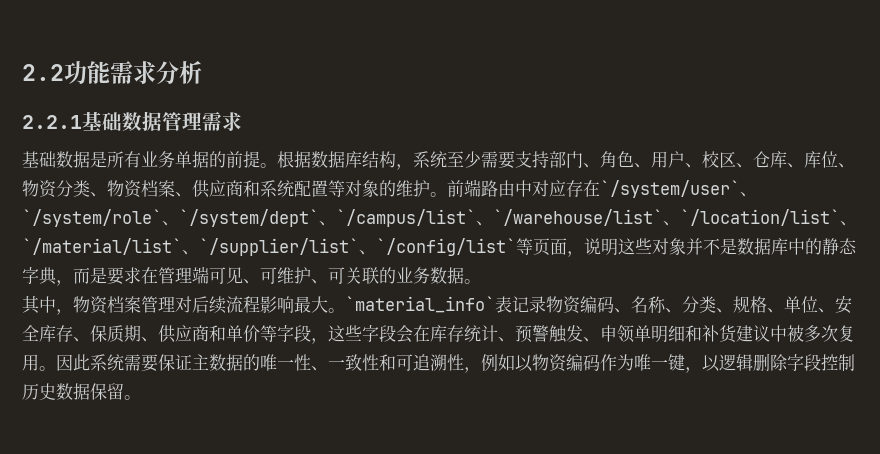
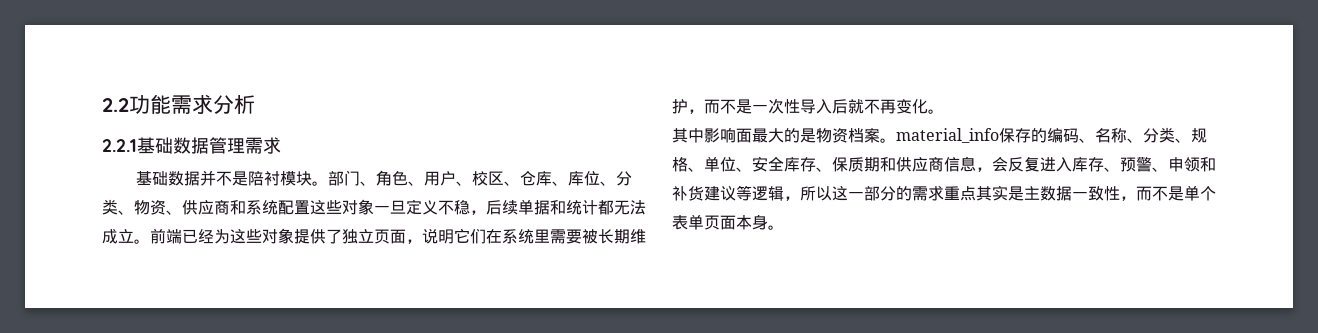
[90,151,549,170] 是所有业务单据的前提。根据数据库结构，系统至少需要支持 -> [200,170,329,186] 并不是陪衬模块。
[22,180,57,198] 物资 -> (617, 183) none
[141,180,175,197] 档案 -> (166, 207) none
[328,179,757,198] [22,209,857,227] [22,238,857,257] [22,266,481,286] [22,295,581,315] 等对象的维护。前端路由中对应存在`/system/user`、`/system/role`、`/system/dept`、`/campus/list`、`/warehouse/list`、`/location/list`、`/material/list`、`/supplier/list`、`/config/list`等页面，说明这些对象并不是数据库中的静态字典，而是要求在管理端可见、可维护、可关联的业务数据。 // 其中，物资档案管理对后续流程影响最大。`material_info`表记录物资 -> [310,199,646,215] [102,228,646,244] [672,98,944,114] [672,127,1047,143] 这些对象一旦定义不稳，后续单据和统计都无法成立。前端已经为这些对象提供了独立页面，说明它们在系统里需要被长期维护，而不是一次性导入后就不再变化。 // 其中影响面最大的是物资档案。material_info保存的
[141,325,855,344] [22,353,855,373] [22,383,124,400] 、供应商和单价等字段，这些字段会在库存统计、预警触发、申领单明细和补货建议中被多次复用。因此系统需要保证主数据的唯一性、一致性和可追溯性，例如以物资编码作为唯一键，以逻辑删除字段控制历史数据保留 -> [880,156,1216,172] [672,185,1216,201] [672,214,768,230] 和供应商信息，会反复进入库存、预警、申领和补货建议等逻辑，所以这一部分的需求重点其实是主数据一致性，而不是单个表单页面本身

